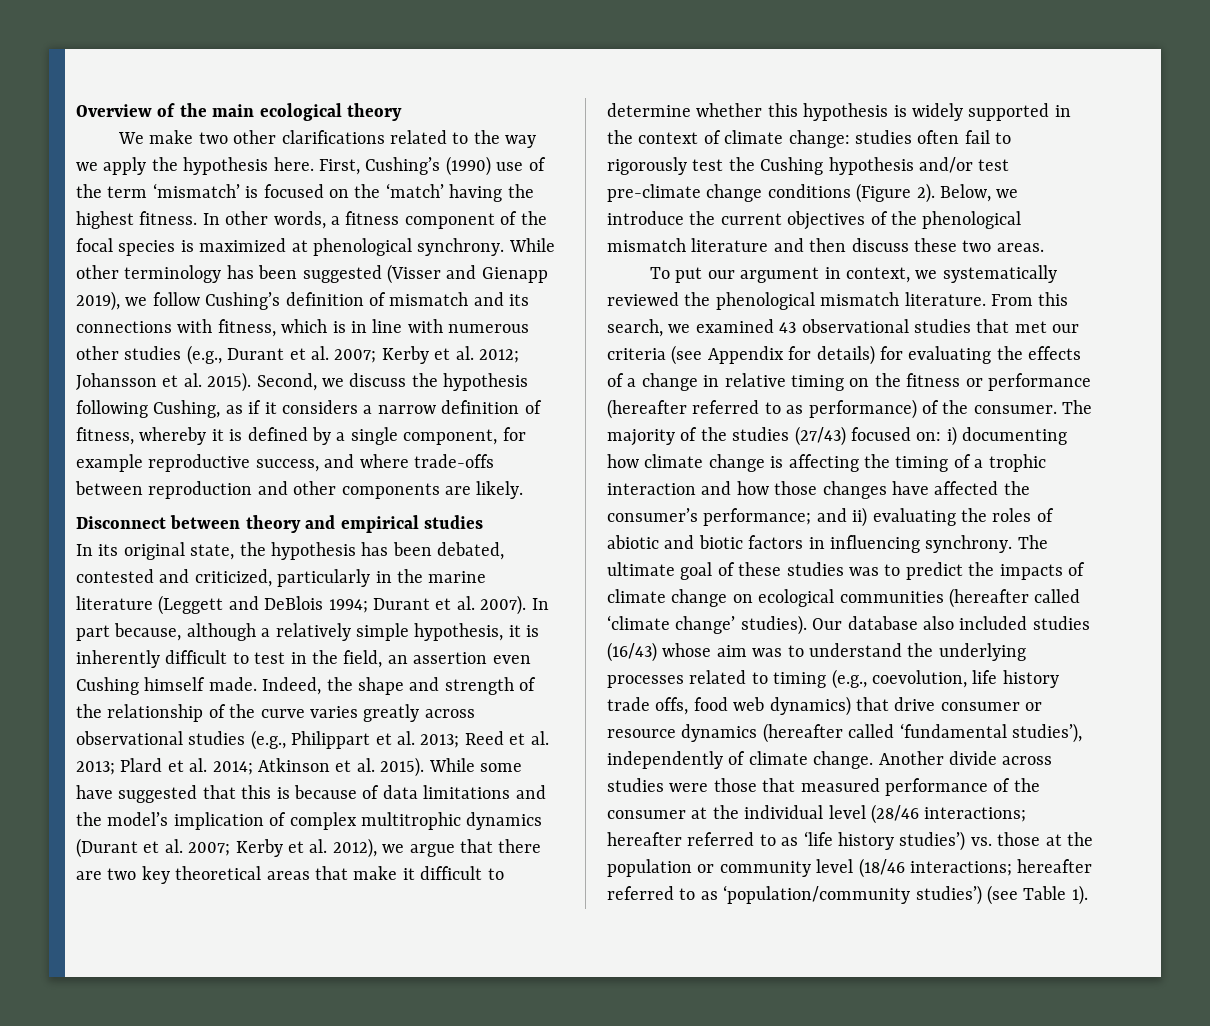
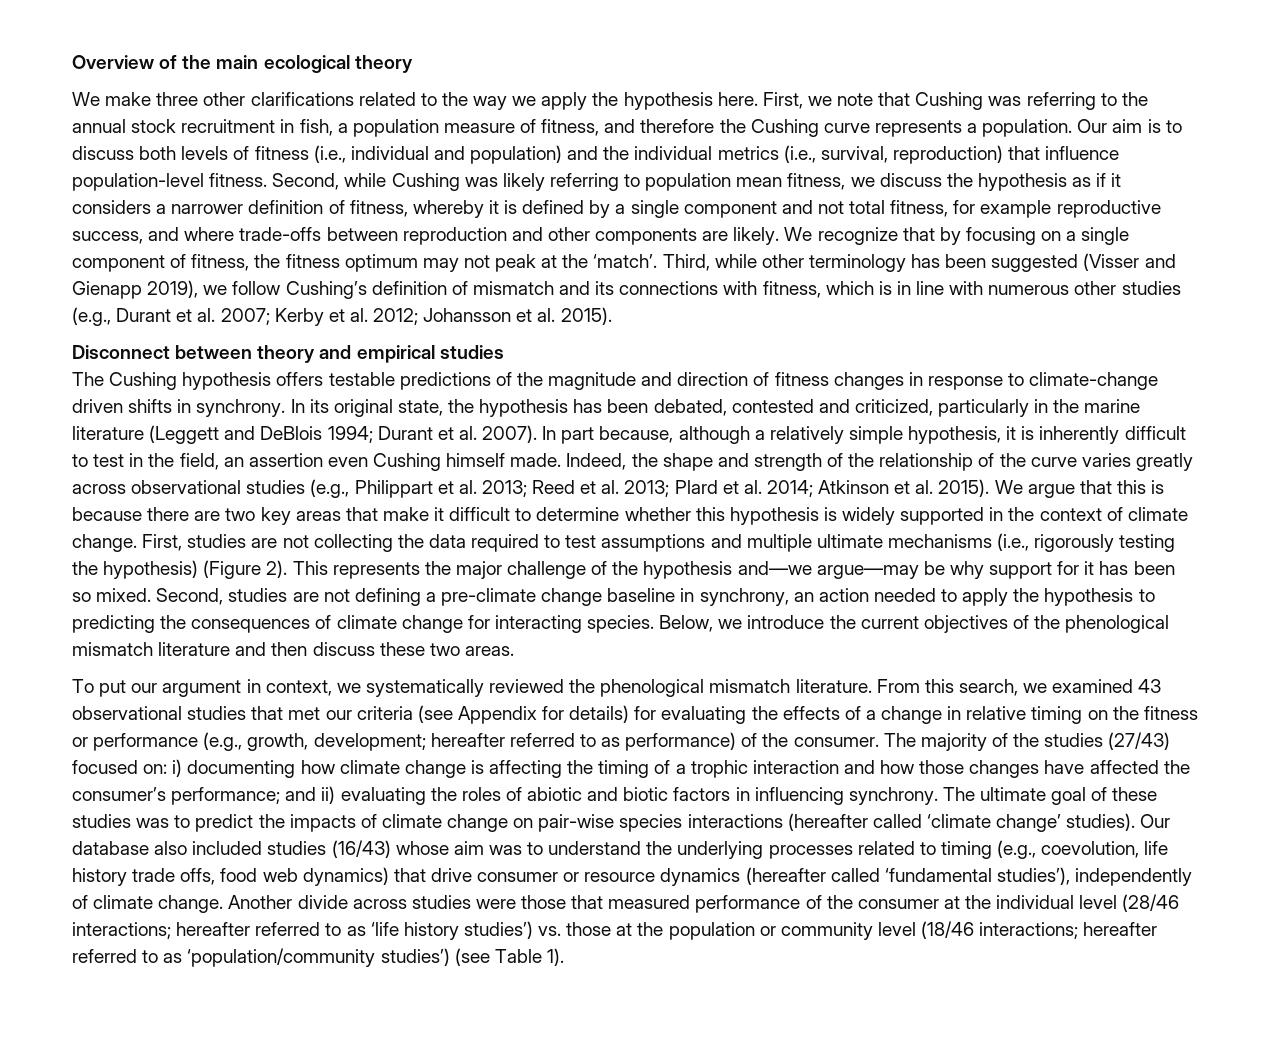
[198,132,228,144] two -> [156,92,199,106] three
[365,156,546,176] [76,183,534,202] [76,211,547,229] [76,238,555,256] Cushing’s (1990) use of the term ‘mismatch’ is focused on the ‘match’ having the highest fitness. In other words, a fitness component of the focal species is maximized at phenological synchrony. While -> [807,92,1148,110] [72,119,1182,137] [72,145,1120,164] [72,173,1122,191] [72,200,1161,218] [72,227,1130,245] [72,254,757,272] we note that Cushing was referring to the annual stock recruitment in fish, a population measure of fitness, and therefore the Cushing curve represents a population. Our aim is to discuss both levels of fitness (i.e., individual and population) and the individual metrics (i.e., survival, reproduction) that influence population-level fitness. Second, while Cushing was likely referring to population mean fitness, we discuss the hypothesis as if it considers a narrower definition of fitness, whereby it is defined by a single component and not total fitness, for example reproductive success, and where trade-offs between reproduction and other components are likely. We recognize that by focusing on a single component of fitness, the fitness optimum may not peak at the ‘match’. Third, while
[256,373,529,391] [76,400,542,418] [76,427,526,445] [76,454,494,472] [75,481,524,499] Second, we discuss the hypothesis following Cushing, as if it considers a narrow definition of fitness, whereby it is defined by a single component, for example reproductive success, and where trade-offs between reproduction and other components are likely. -> (612, 316) none
(483, 522) none -> [72,372,1159,390] [72,399,286,417] The Cushing hypothesis offers testable predictions of the magnitude and direction of fitness changes in response to climate-change driven shifts in synchrony.
[428,758,522,772] [76,785,546,803] [76,812,543,830] [76,838,493,858] While some have suggested that this is because of data limitations and the model’s implication of complex multitrophic dynamics (Durant et al. 2007; Kerby et al. 2012), we argue that -> [994,480,1165,498] [72,507,142,521] We argue that this is because
[175,866,262,880] theoretical -> (291, 516) none
[788,130,1012,148] [607,157,1010,175] [607,183,935,203] change: studies often fail to rigorously test the Cushing hypothesis and/or test pre-climate change conditions (Figure 2). -> [72,533,1176,552] [72,560,1175,579] [72,588,1155,606] [72,615,655,633] change. First, studies are not collecting the data required to test assumptions and multiple ultimate mechanisms (i.e., rigorously testing the hypothesis) (Figure 2). This represents the major challenge of the hypothesis and—we argue—may be why support for it has been so mixed. Second, studies are not defining a pre-climate change baseline in synchrony, an action needed to apply the hypothesis to predicting the consequences of climate change for interacting species.
[607,399,687,419] (hereafter -> [203,732,505,751] (e.g., growth, development; hereafter
[758,589,944,607] ecological communities -> [538,814,783,832] pair-wise species interactions

